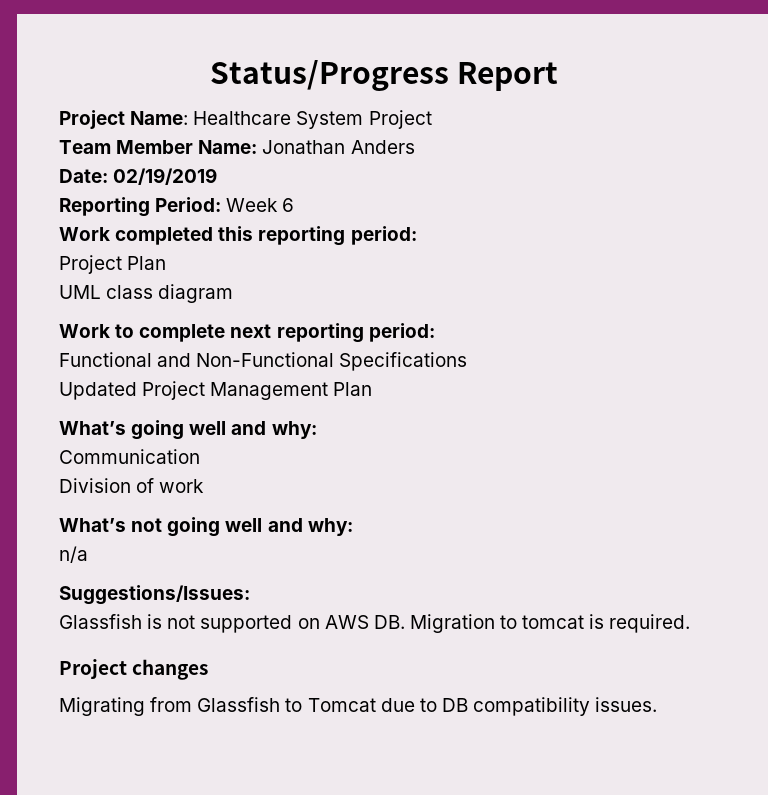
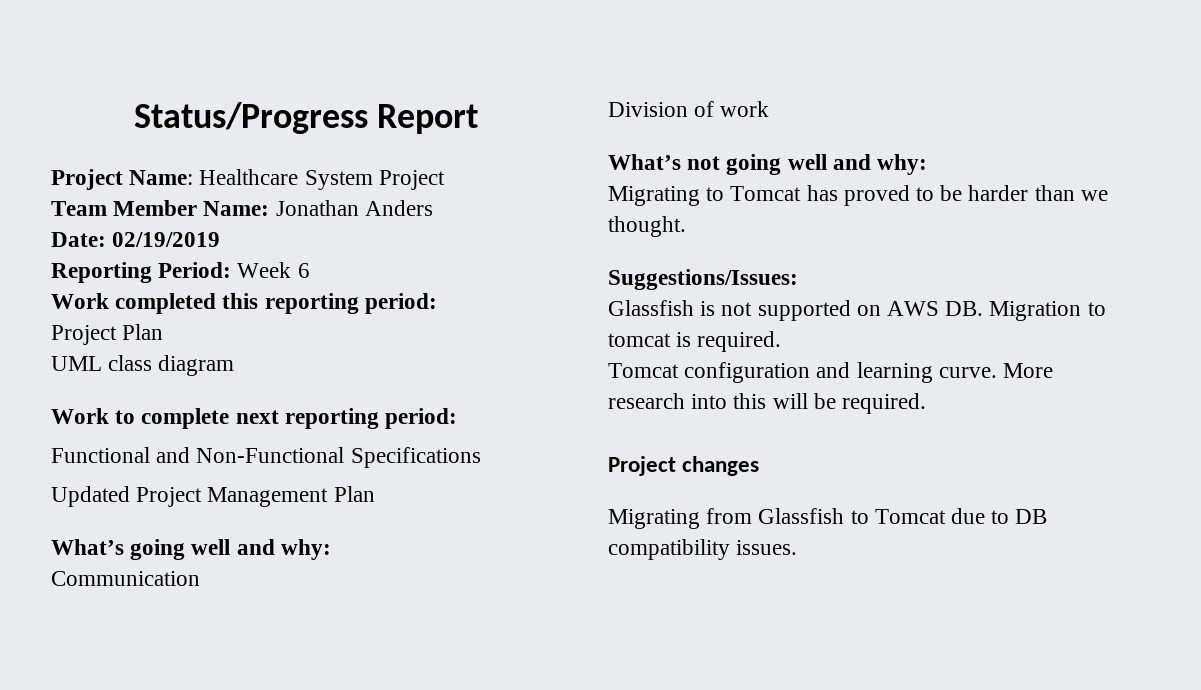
[59,546,88,563] n/a -> [608,185,1108,206] [608,216,686,237] Migrating to Tomcat has proved to be harder than we thought.
(691, 623) none -> [608,362,1054,383] [608,393,927,414] // Tomcat configuration and learning curve. More research into this will be required.

